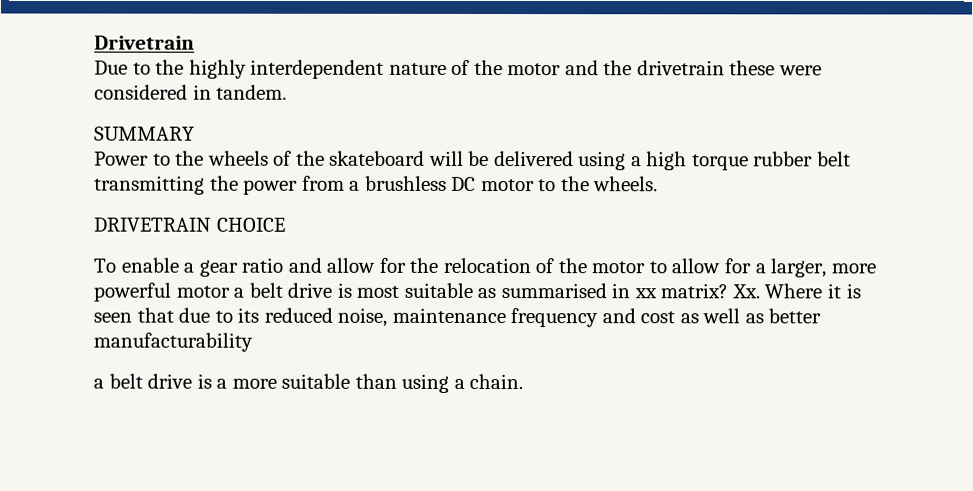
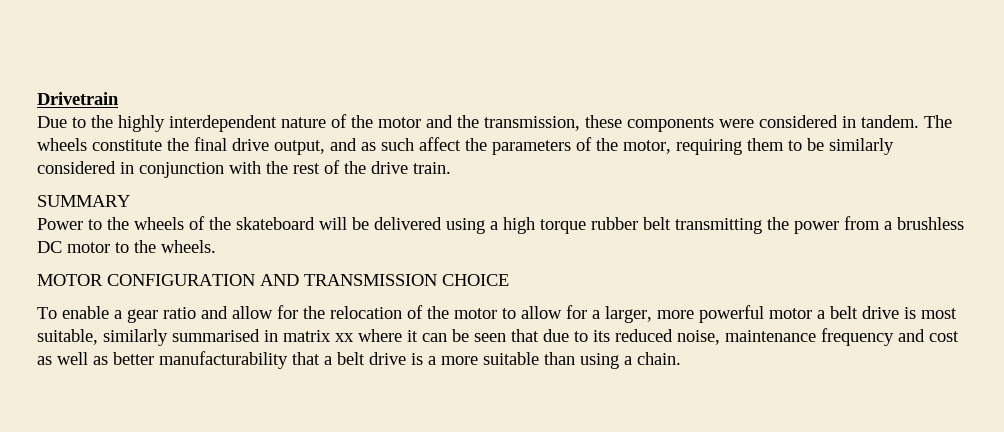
[636,60,776,76] drivetrain these -> [484,115,714,132] transmission, these components
(288, 92) none -> [924,115,952,128] [37,137,894,155] [37,160,451,178] The wheels constitute the final drive output, and as such affect the parameters of the motor, requiring them to be similarly considered in conjunction with the rest of the drive train.
[94,217,212,232] DRIVETRAIN -> [37,274,437,286] MOTOR CONFIGURATION AND TRANSMISSION
[403,282,861,299] suitable as summarised in xx matrix? Xx. Where it is -> [37,329,469,346] suitable, similarly summarised in matrix xx where it can be
(253, 342) // -> [292,352,320,365] that

